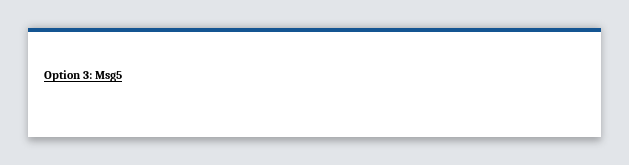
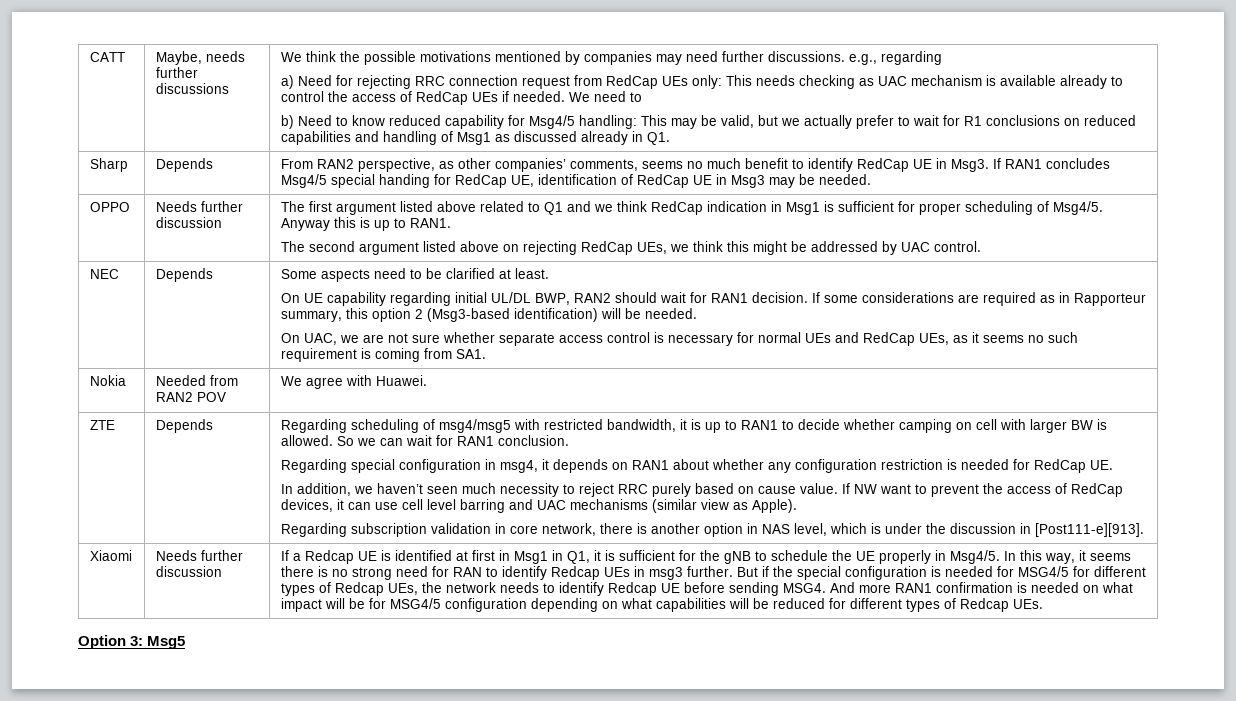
(44, 76) none -> [89,52,125,62] [155,51,245,65] [155,67,198,78] [155,83,229,94] [280,51,942,65] [280,75,1123,89] [280,91,642,105] [280,115,1136,129] [280,131,670,145] [89,158,128,172] [155,158,213,172] [280,158,1110,172] [280,174,871,188] [89,202,130,212] [155,201,243,212] [155,217,222,228] [280,201,1103,215] [280,217,451,231] [280,241,981,255] [89,269,119,279] [155,268,213,282] [280,268,549,282] [280,292,1146,306] [280,308,697,322] [280,332,1078,346] [280,348,486,362] [89,375,126,386] [155,375,238,386] [155,392,226,402] [280,375,427,389] [89,420,115,430] [155,419,213,433] [280,419,1107,433] [280,435,569,446] [280,459,1113,473] [280,483,1123,497] [280,499,797,513] [280,523,1144,537] [89,550,132,561] [155,550,243,561] [155,566,222,577] [280,550,1131,564] [280,566,1146,580] [280,582,1133,596] [280,598,1043,612] CATT | Maybe, needs further discussions | We think the possible motivations mentioned by companies may need further discussions. e.g., regarding // a) Need for rejecting RRC connection request from RedCap UEs only: This needs checking as UAC mechanism is available already to control the access of RedCap UEs if needed. We need to // b) Need to know reduced capability for Msg4/5 handling: This may be valid, but we actually prefer to wait for R1 conclusions on reduced capabilities and handling of Msg1 as discussed already in Q1. // Sharp | Depends | From RAN2 perspective, as other companies’ comments, seems no much benefit to identify RedCap UE in Msg3. If RAN1 concludes Msg4/5 special handing for RedCap UE, identification of RedCap UE in Msg3 may be needed. // OPPO | Needs further discussion | The first argument listed above related to Q1 and we think RedCap indication in Msg1 is sufficient for proper scheduling of Msg4/5. Anyway this is up to RAN1. // The second argument listed above on rejecting RedCap UEs, we think this might be addressed by UAC control. // NEC | Depends | Some aspects need to be clarified at least. // On UE capability regarding initial UL/DL BWP, RAN2 should wait for RAN1 decision. If some considerations are required as in Rapporteur summary, this option 2 (Msg3-based identification) will be needed. // On UAC, we are not sure whether separate access control is necessary for normal UEs and RedCap UEs, as it seems no such requirement is coming from SA1. // Nokia | Needed from RAN2 POV | We agree with Huawei. // ZTE | Depends | Regarding scheduling of msg4/msg5 with restricted bandwidth, it is up to RAN1 to decide whether camping on cell with larger BW is allowed. So we can wait for RAN1 conclusion. // Regarding special configuration in msg4, it depends on RAN1 about whether any configuration restriction is needed for RedCap UE. // In addition, we haven’t seen much necessity to reject RRC purely based on cause value. If NW want to prevent the access of RedCap devices, it can use cell level barring and UAC mechanisms (similar view as Apple). // Regarding subscription validation in core network, there is another option in NAS level, which is under the discussion in [Post111-e][913]. // Xiaomi | Needs further discussion | If a Redcap UE is identified at first in Msg1 in Q1, it is sufficient for the gNB to schedule the UE properly in Msg4/5. In this way, it seems there is no strong need for RAN to identify Redcap UEs in msg3 further. But if the special configuration is needed for MSG4/5 for different types of Redcap UEs, the network needs to identify Redcap UE before sending MSG4. And more RAN1 confirmation is needed on what impact will be for MSG4/5 configuration depending on what capabilities will be reduced for different types of Redcap UEs. //

